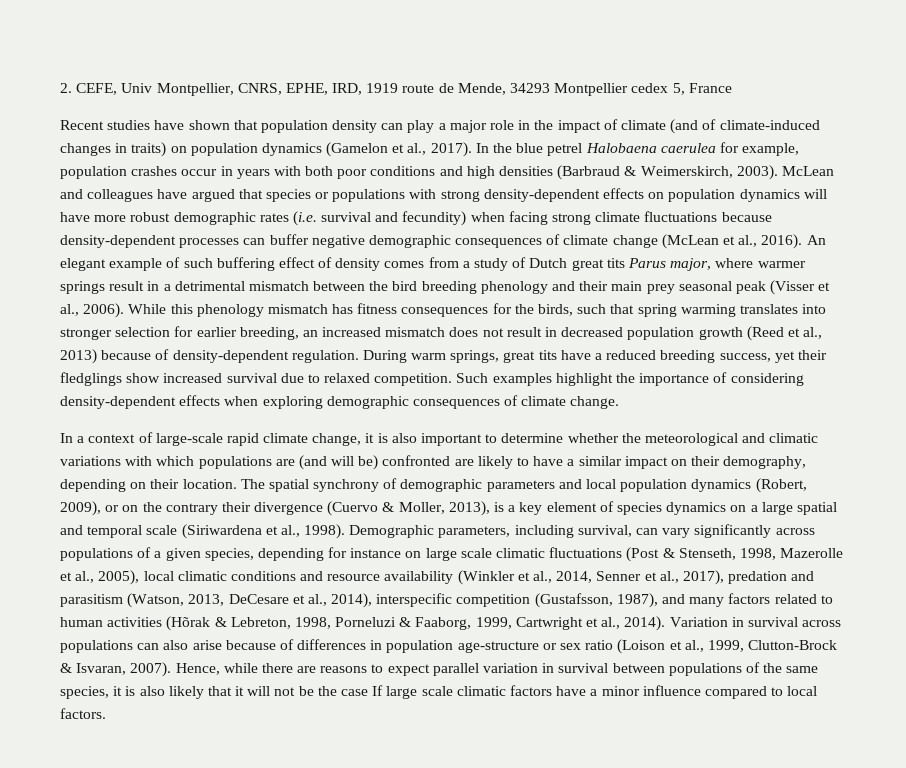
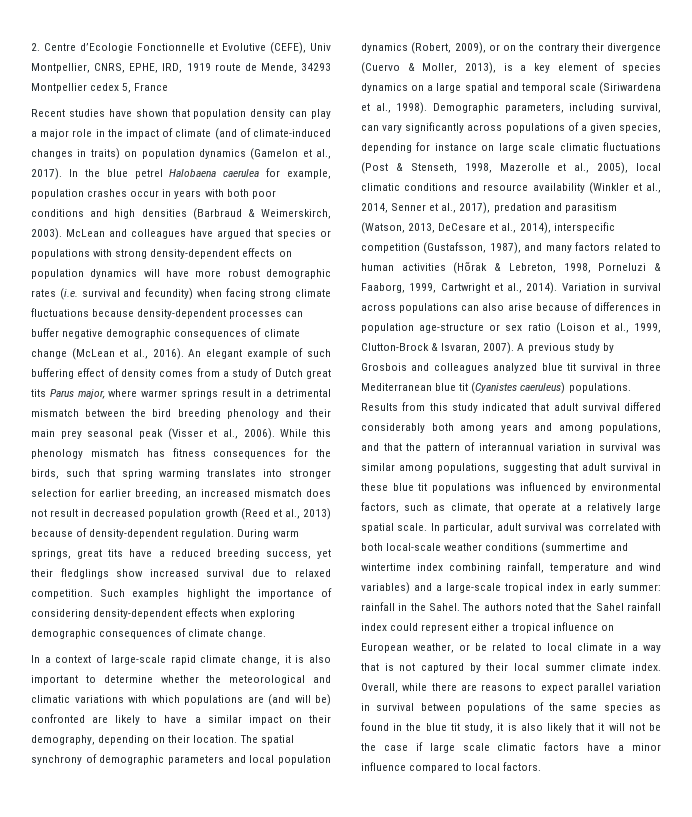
[76,83,118,95] CEFE, -> [44,42,306,54] Centre d’Ecologie Fonctionnelle et Evolutive (CEFE),
[175,663,220,675] Hence, -> [517,343,614,353] [361,363,661,373] [361,382,631,394] [361,402,661,413] [361,423,661,433] [361,442,661,453] [361,463,661,473] [361,482,661,493] [361,502,661,513] [361,523,661,533] [361,542,628,554] [361,562,661,573] [361,582,661,594] [361,602,661,611] [361,622,614,633] [361,643,661,653] [361,663,661,673] [361,683,398,693] A previous study by Grosbois and colleagues analyzed blue tit survival in three Mediterranean blue tit (Cyanistes caeruleus) populations. Results from this study indicated that adult survival differed considerably both among years and among populations, and that the pattern of interannual variation in survival was similar among populations, suggesting that adult survival in these blue tit populations was influenced by environmental factors, such as climate, that operate at a relatively large spatial scale. In particular, adult survival was correlated with both local-scale weather conditions (summertime and wintertime index combining rainfall, temperature and wind variables) and a large-scale tropical index in early summer: rainfall in the Sahel. The authors noted that the Sahel rainfall index could represent either a tropical influence on European weather, or be related to local climate in a way that is not captured by their local summer climate index. Overall,
[60,686,109,699] species, -> [603,703,661,713] [361,722,494,733] species as found in the blue tit study,
[372,685,384,696] If -> [415,742,423,751] if

